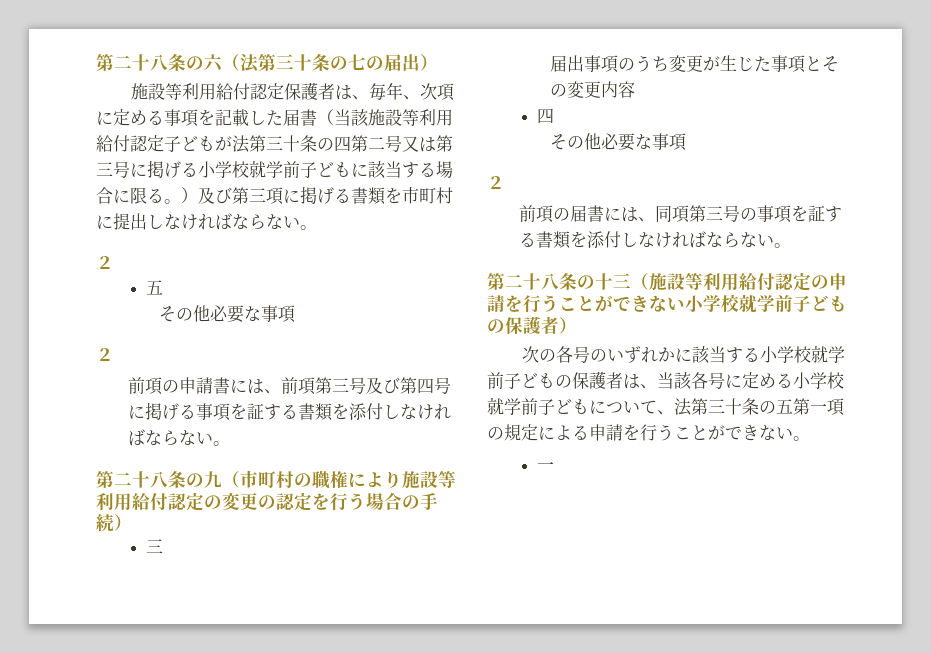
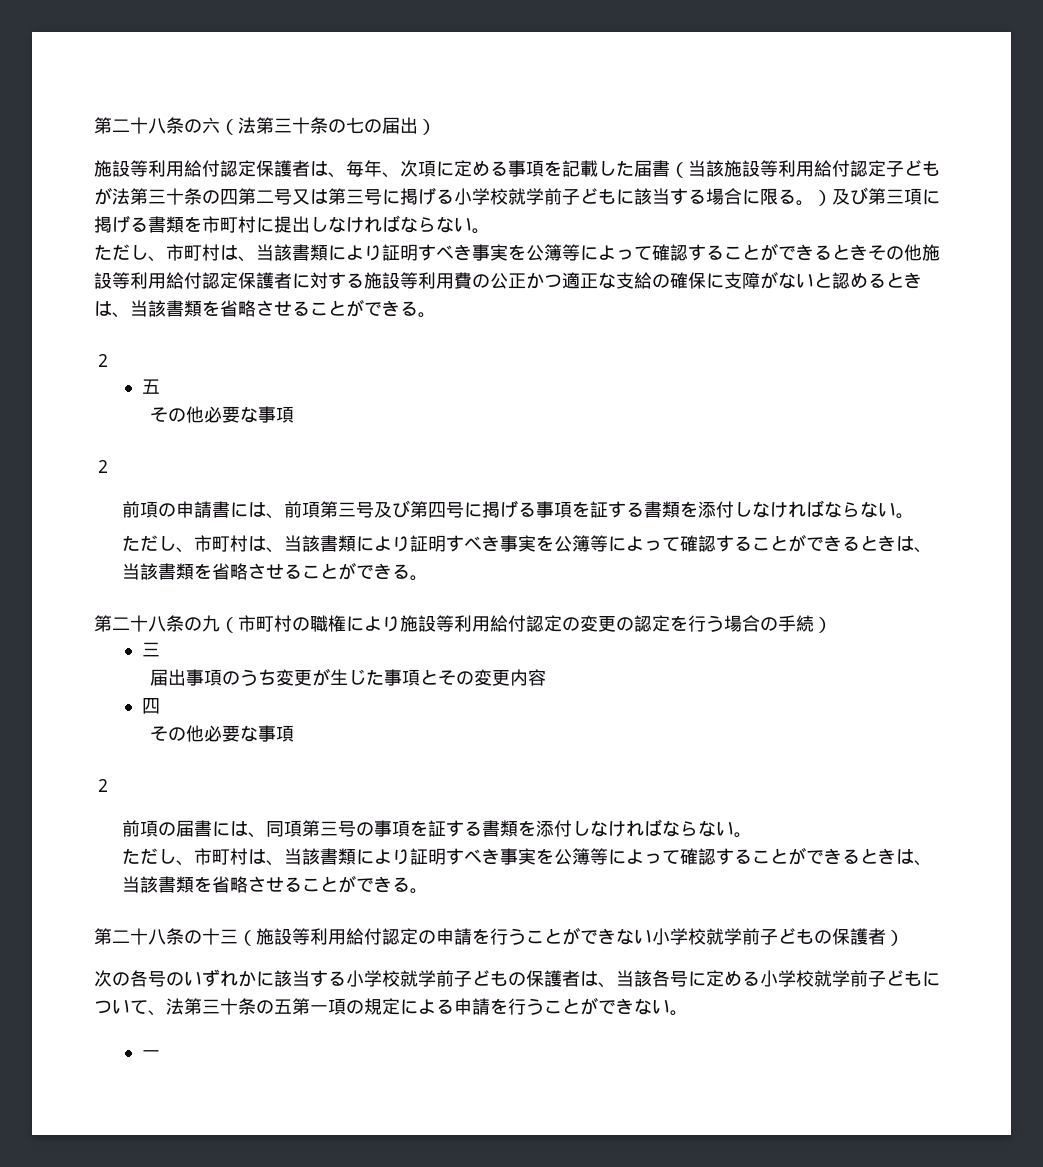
(317, 227) none -> [94,243,940,262] [94,271,922,289] [94,299,436,318] // ただし、市町村は、当該書類により証明すべき事実を公簿等によって確認することができるときその他施設等利用給付認定保護者に対する施設等利用費の公正かつ適正な支給の確保に支障がないと認めるときは、当該書類を省略させることができる。
(230, 443) none -> [121,534,932,553] [121,562,428,581] // ただし、市町村は、当該書類により証明すべき事実を公簿等によって確認することができるときは、当該書類を省略させることができる。
(791, 245) none -> [121,847,932,866] [121,875,428,894] // ただし、市町村は、当該書類により証明すべき事実を公簿等によって確認することができるときは、当該書類を省略させることができる。

